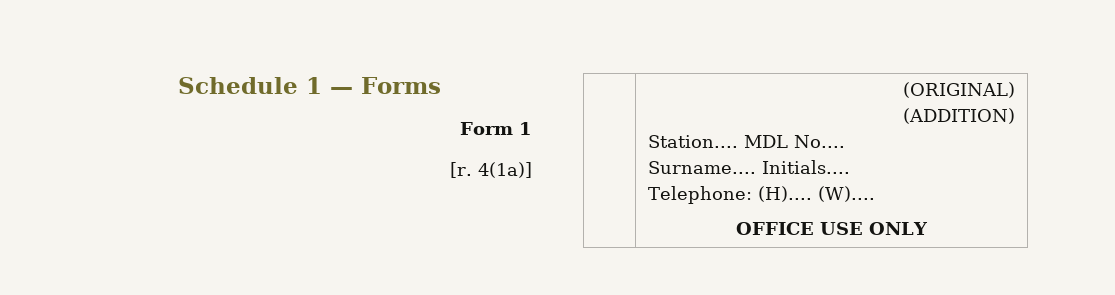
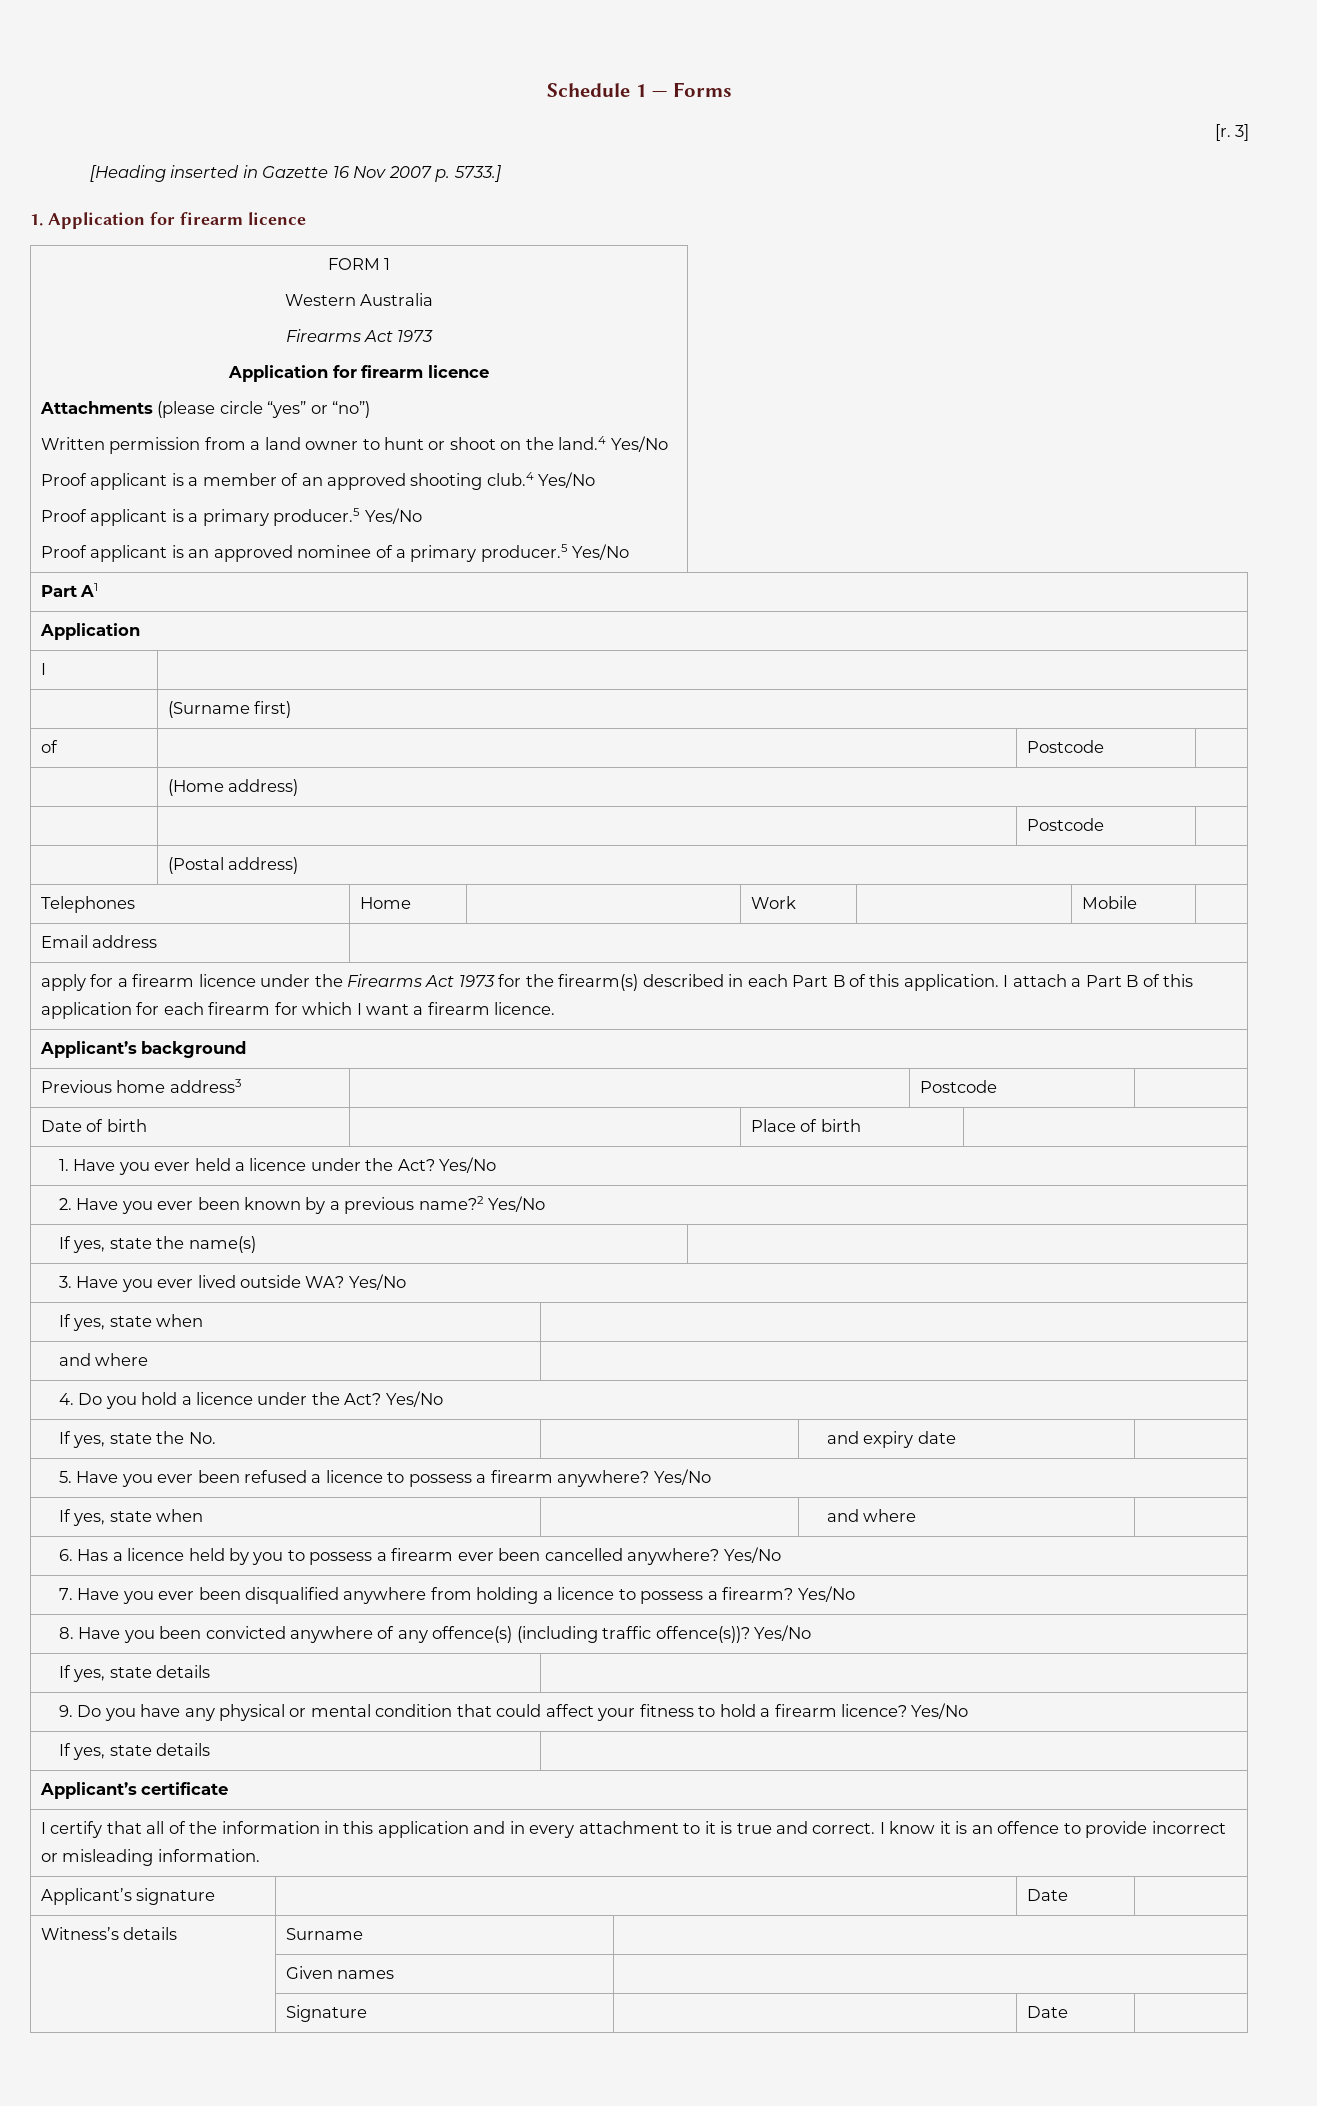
[460,122,532,135] [450,162,532,178] [903,82,1016,98] [903,108,1016,124] [647,135,845,148] [647,160,850,174] [647,186,875,204] [736,222,929,235] Form 1 // [r. 4(1a)] // | (ORIGINAL) // (ADDITION) // Station.... MDL No.... // Surname.... Initials.... // Telephone: (H).... (W).... // OFFICE USE ONLY -> [1214,124,1249,141] [89,165,501,182] [30,212,306,229] [327,258,391,270] [284,293,434,306] [285,329,434,342] [228,365,489,382] [39,401,371,418] [40,436,668,454] [40,472,596,490] [40,508,422,526] [40,544,630,562] [40,583,99,597] [39,623,140,640] [40,663,46,675] [167,701,292,718] [40,740,58,753] [1026,740,1104,753] [167,779,299,796] [1026,818,1104,831] [167,857,299,874] [40,896,135,913] [359,897,411,909] [750,896,796,909] [1081,896,1137,909] [40,935,158,948] [40,974,1194,991] [40,1002,556,1019] [39,1041,247,1058] [40,1079,241,1093] [919,1080,997,1093] [40,1119,147,1132] [750,1119,861,1132] [58,1157,497,1175] [58,1196,546,1214] [58,1236,256,1253] [58,1274,406,1292] [58,1314,204,1331] [58,1353,149,1366] [58,1391,443,1409] [58,1431,216,1448] [826,1431,956,1448] [58,1469,711,1487] [58,1509,204,1526] [826,1509,917,1522] [58,1547,781,1565] [58,1586,855,1604] [58,1625,812,1643] [58,1665,211,1682] [58,1703,969,1721] [58,1743,211,1760] [39,1782,229,1799] [40,1821,1226,1838] [40,1849,260,1866] [40,1888,216,1905] [1026,1889,1068,1901] [40,1927,178,1940] [285,1928,363,1940] [285,1966,395,1979] [285,2005,367,2022] [1026,2006,1068,2018] [r. 3] // [Heading inserted in Gazette 16 Nov 2007 p. 5733.] // 1. Application for firearm licence // FORM 1 // Western Australia // Firearms Act 1973 // Application for firearm licence // Attachments (please circle “yes” or “no”) // Written permission from a land owner to hunt or shoot on the land.4 Yes/No // Proof applicant is a member of an approved shooting club.4 Yes/No // Proof applicant is a primary producer.5 Yes/No // Proof applicant is an approved nominee of a primary producer.5 Yes/No // Part A1 // Application // I | // | (Surname first) // of | | Postcode | // | (Home address) // | | Postcode | // | (Postal address) // Telephones | Home | | Work | | Mobile | // Email address | // apply for a firearm licence under the Firearms Act 1973 for the firearm(s) described in each Part B of this application. I attach a Part B of this application for each firearm for which I want a firearm licence. // Applicant’s background // Previous home address3 | | Postcode | // Date of birth | | Place of birth | // 1. Have you ever held a licence under the Act? Yes/No // 2. Have you ever been known by a previous name?2 Yes/No // If yes, state the name(s) | // 3. Have you ever lived outside WA? Yes/No // If yes, state when | // and where | // 4. Do you hold a licence under the Act? Yes/No // If yes, state the No. | | and expiry date | // 5. Have you ever been refused a licence to possess a firearm anywhere? Yes/No // If yes, state when | | and where | // 6. Has a licence held by you to possess a firearm ever been cancelled anywhere? Yes/No // 7. Have you ever been disqualified anywhere from holding a licence to possess a firearm? Yes/No // 8. Have you been convicted anywhere of any offence(s) (including traffic offence(s))? Yes/No // If yes, state details | // 9. Do you have any physical or mental condition that could affect your fitness to hold a firearm licence? Yes/No // If yes, state details | // Applicant’s certificate // I certify that all of the information in this application and in every attachment to it is true and correct. I know it is an offence to provide incorrect or misleading information. // Applicant’s signature | | Date | // Witness’s details | Surname | // | Given names | // | Signature | | Date |

